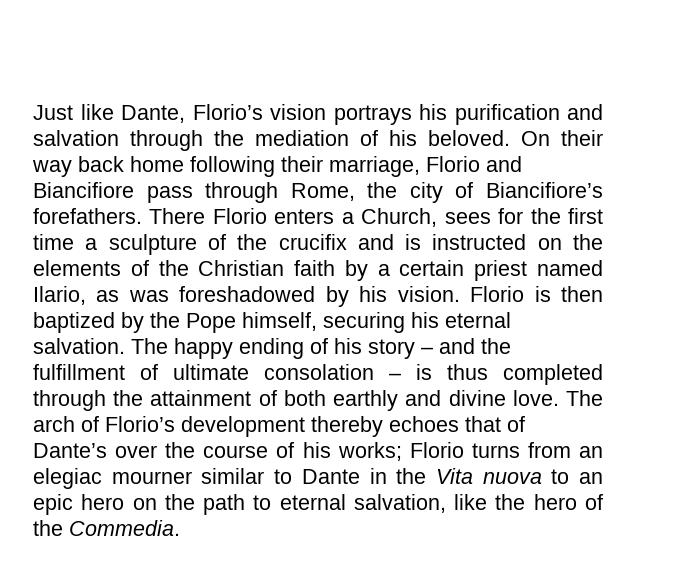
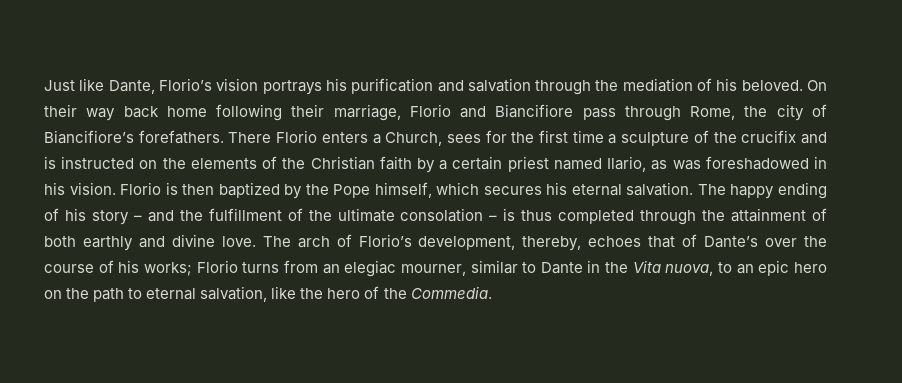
[325,286,349,307] by -> [813,156,827,169] in
[323,312,405,333] securing -> [436,182,542,195] which secures
(158, 372) none -> [308,210,332,221] the
[181,416,383,437] development thereby -> [418,236,582,251] development, thereby,
[111,471,192,484] mourner -> [400,264,466,276] mourner,
[482,472,542,484] nuova -> [665,264,714,276] nuova,

